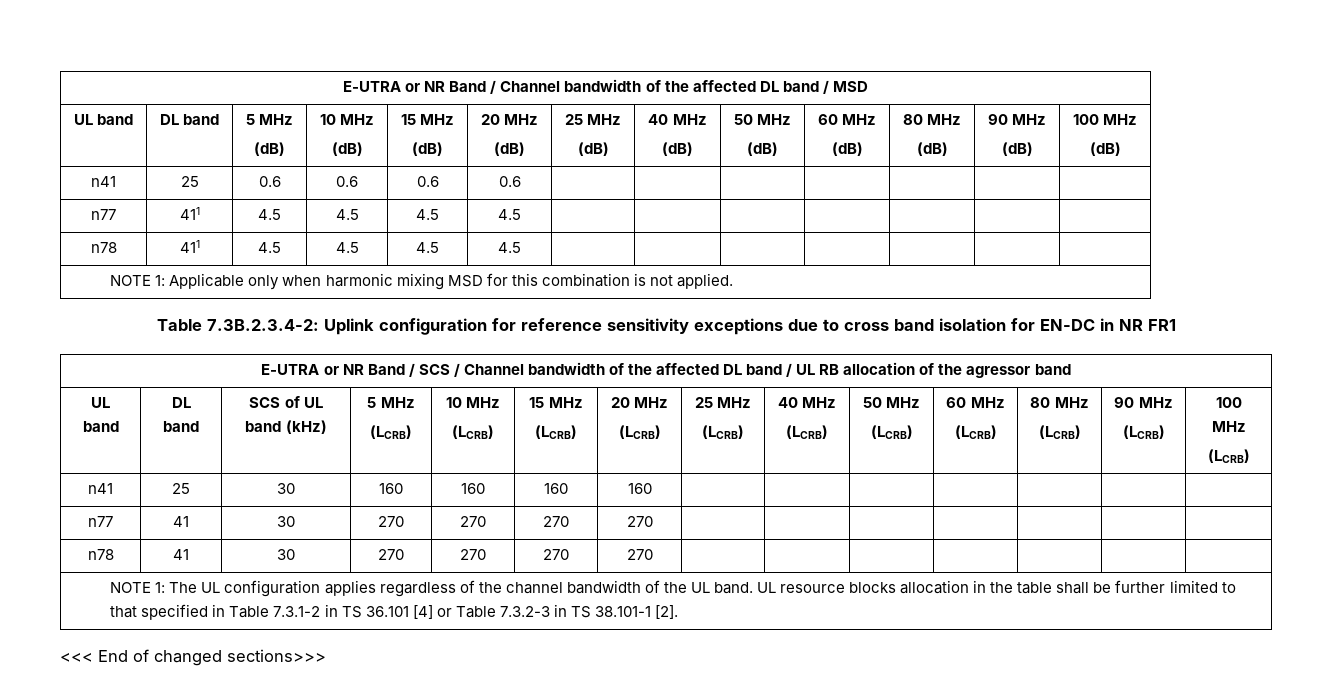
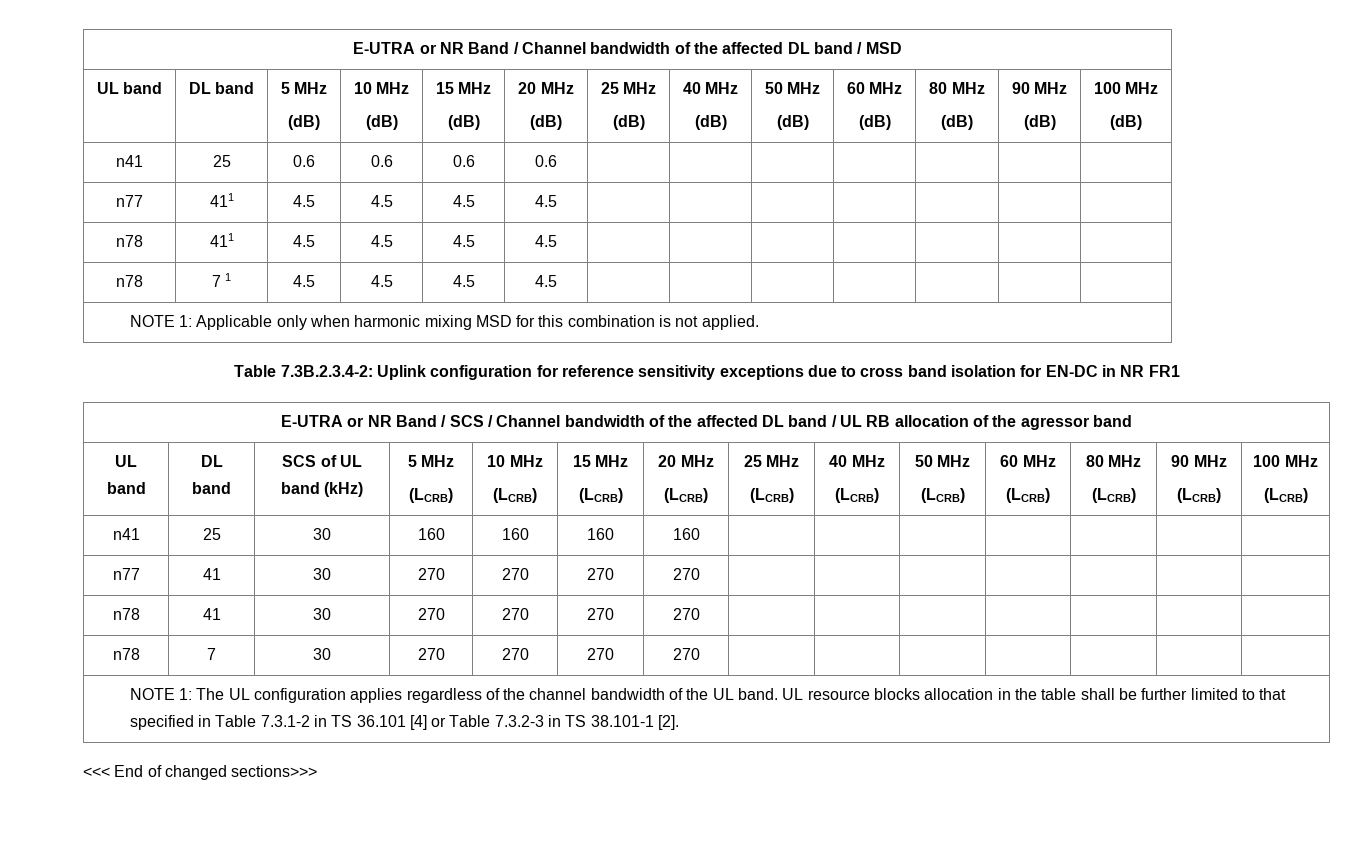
(521, 247) none -> [116,275,143,287] [211,273,232,287] [293,275,315,287] [370,275,393,287] [452,275,475,287] [535,275,557,287] // n78 | 7 1 | 4.5 | 4.5 | 4.5 | 4.5 | | | | | | |
(653, 554) none -> [112,648,140,660] [207,648,216,660] [313,648,331,660] [417,648,445,660] [501,648,529,660] [587,648,614,660] [672,648,700,660] // n78 | 7 | 30 | 270 | 270 | 270 | 270 | | | | | | |

